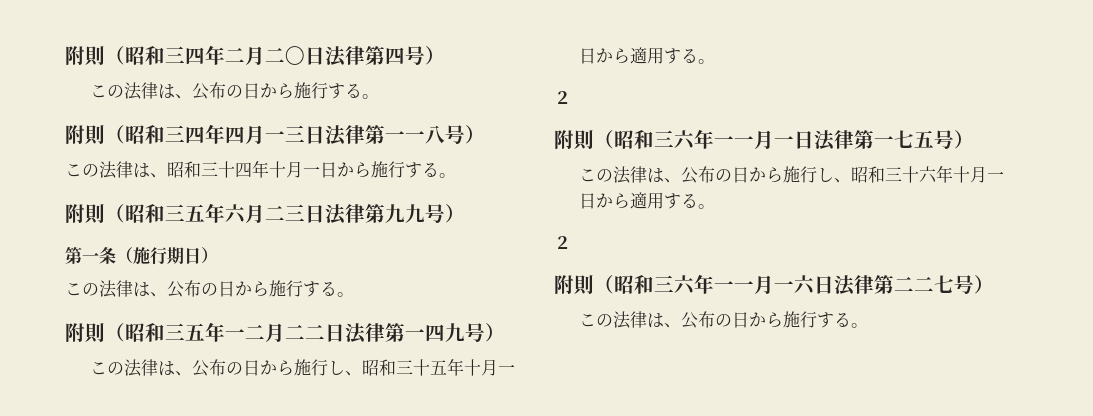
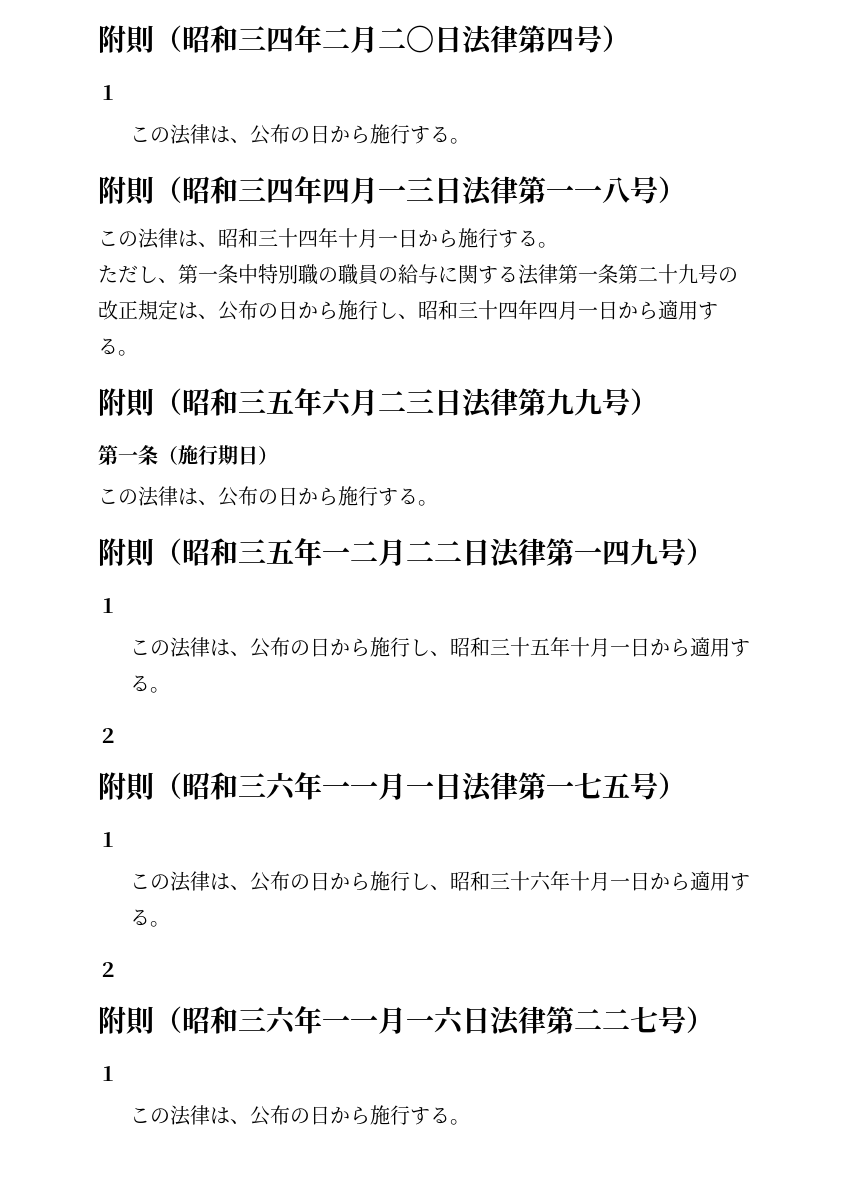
(445, 55) none -> [98,85,118,100] // １
(456, 175) none -> [98,264,738,285] [98,300,718,321] [98,338,138,356] // ただし、第一条中特別職の職員の給与に関する法律第一条第二十九号の改正規定は、公布の日から施行し、昭和三十四年四月一日から適用する。
(505, 332) none -> [98,598,118,613] // １
(974, 139) none -> [98,832,118,847] // １
(994, 284) none -> [98,1066,118,1081] // １

